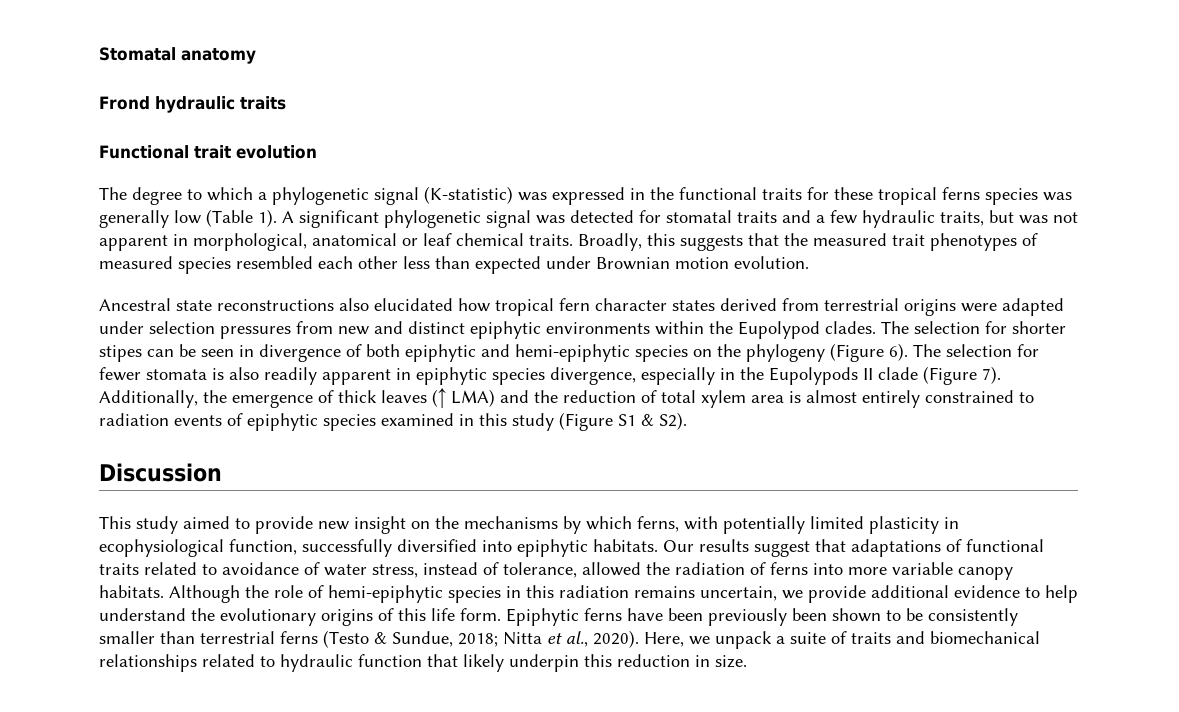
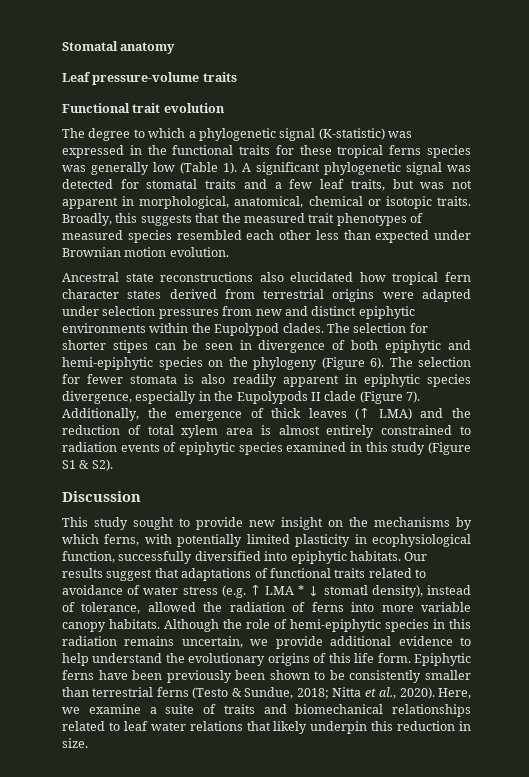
[99,96,235,113] Frond hydraulic -> [62,72,200,85] Leaf pressure-volume
[862,210,935,228] hydraulic -> [320,179,345,189] leaf
[312,233,524,246] anatomical or leaf chemical -> [234,196,432,209] anatomical, chemical or isotopic
[183,516,230,529] aimed -> [133,517,174,530] sought
[372,564,418,578] stress, -> [182,585,423,598] stress (e.g. ↑ LMA * ↓ stomatl density),
[715,631,772,649] unpack -> [88,704,141,714] examine
[280,654,422,672] hydraulic function -> [123,721,243,731] leaf water relations

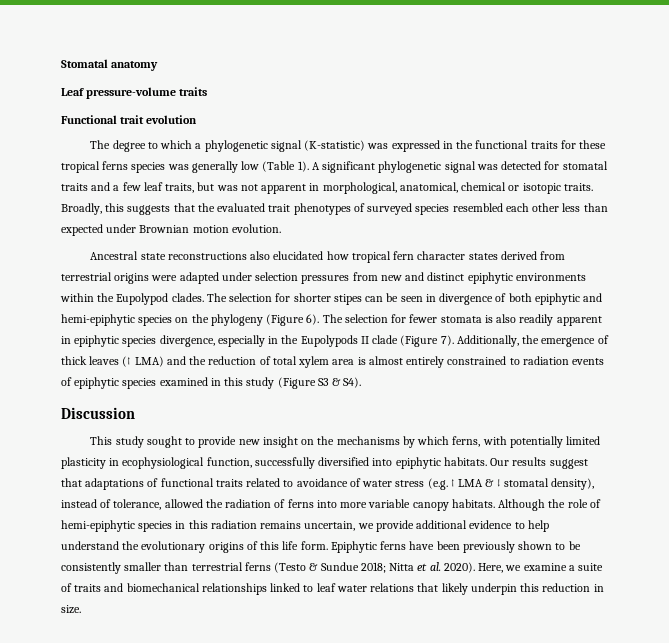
[243,213,305,223] measured -> [217,203,266,212] evaluated
[62,230,123,240] measured -> [367,203,413,215] surveyed
[62,459,113,471] S1 & S2). -> [317,377,362,388] S3 & S4).
[298,585,368,596] * ↓ stomatl -> [485,478,549,487] & ↓ stomatal
[235,670,266,680] been -> (515, 547) none
[244,687,294,699] Sundue, -> [320,562,359,571] Sundue
[379,687,397,699] al., -> [429,562,441,571] al.
[62,721,105,731] related -> [270,583,301,592] linked

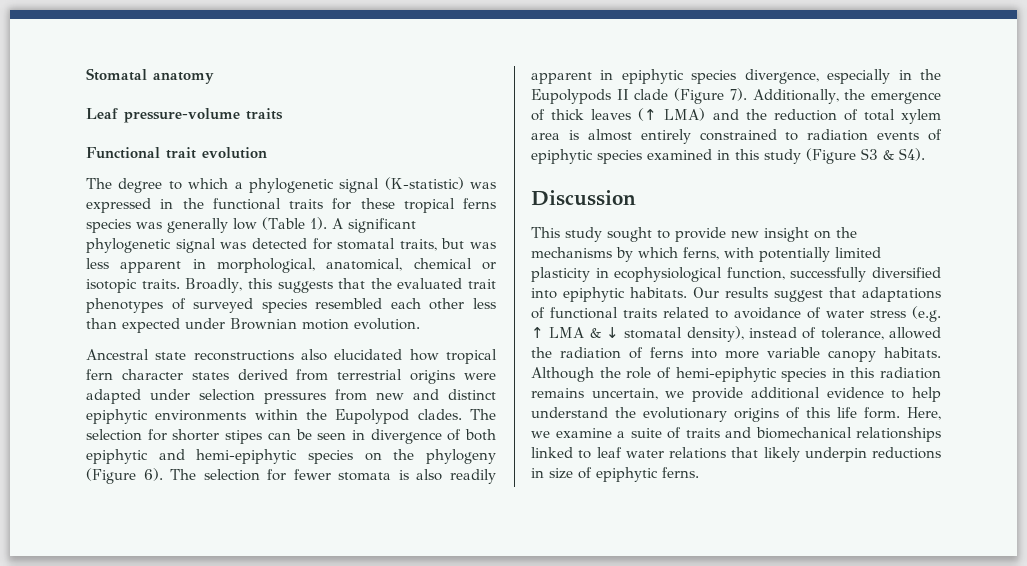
[61,182,163,191] traits and a few leaf -> (396, 244) none
[240,184,258,191] not -> [86,258,109,269] less
[330,541,581,553] [61,562,475,574] Epiphytic ferns have been previously shown to be consistently smaller than terrestrial ferns (Testo & Sundue 2018; Nitta et al. 2020). -> (900, 413) none
[520,583,604,592] [61,605,81,614] this reduction in size. -> [872,447,941,459] [531,467,699,482] reductions in size of epiphytic ferns.

